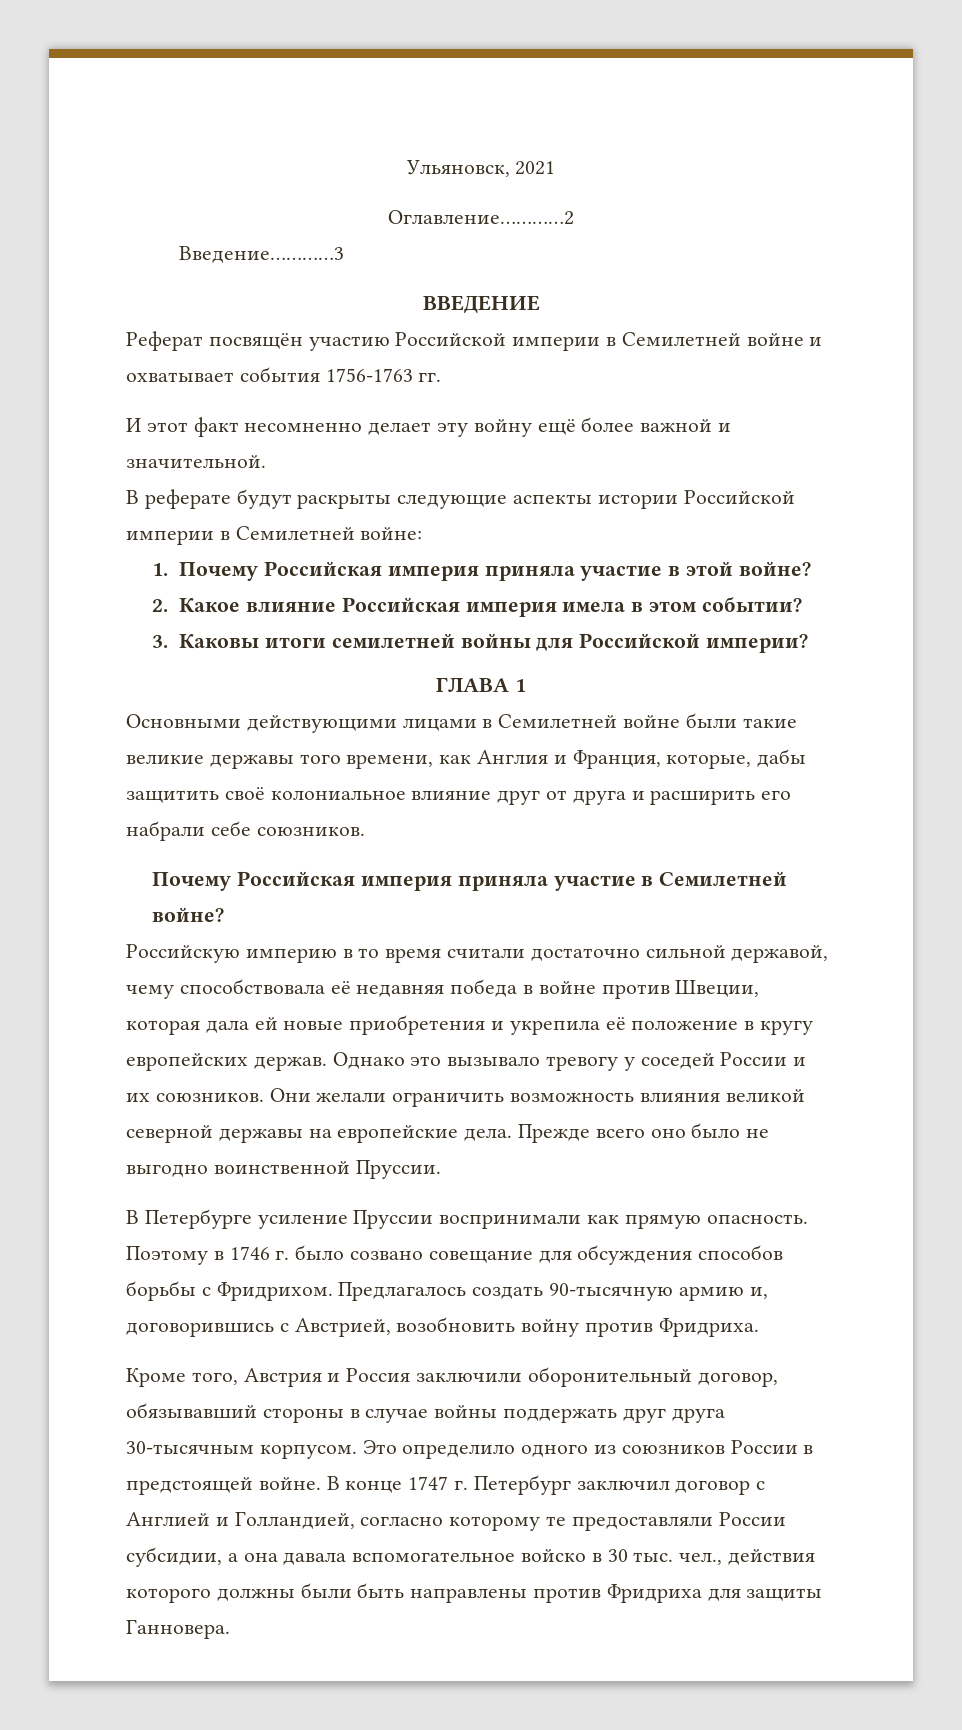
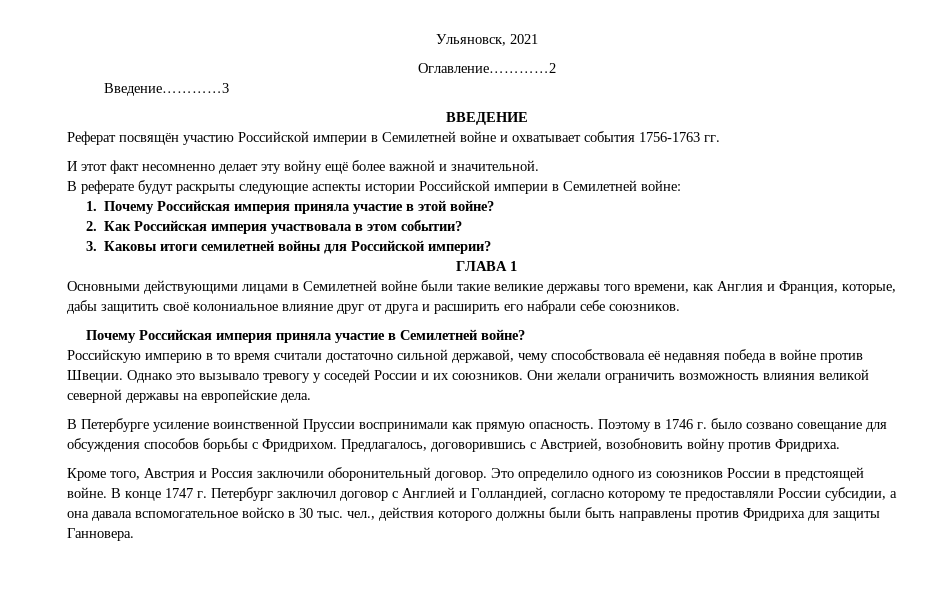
[179,597,626,617] Какое влияние Российская империя имела -> [104,220,353,234] Как Российская империя участвовала
[675,980,760,997] [126,1015,814,1035] [126,1053,327,1071] Швеции, которая дала ей новые приобретения и укрепила её положение в кругу европейских держав. -> [67,370,123,383] Швеции.
[518,1123,770,1143] [126,1160,441,1179] Прежде всего оно было не выгодно воинственной Пруссии. -> (311, 398) none
(348, 1221) none -> [213,418,299,429] воинственной
[338,1282,768,1301] Предлагалось создать 90-тысячную армию и, -> [341,439,427,452] Предлагалось,
[697,1372,778,1387] [126,1403,725,1423] [126,1441,357,1459] договор, обязывавший стороны в случае войны поддержать друг друга 30-тысячным корпусом. -> [435,471,487,481] договор.

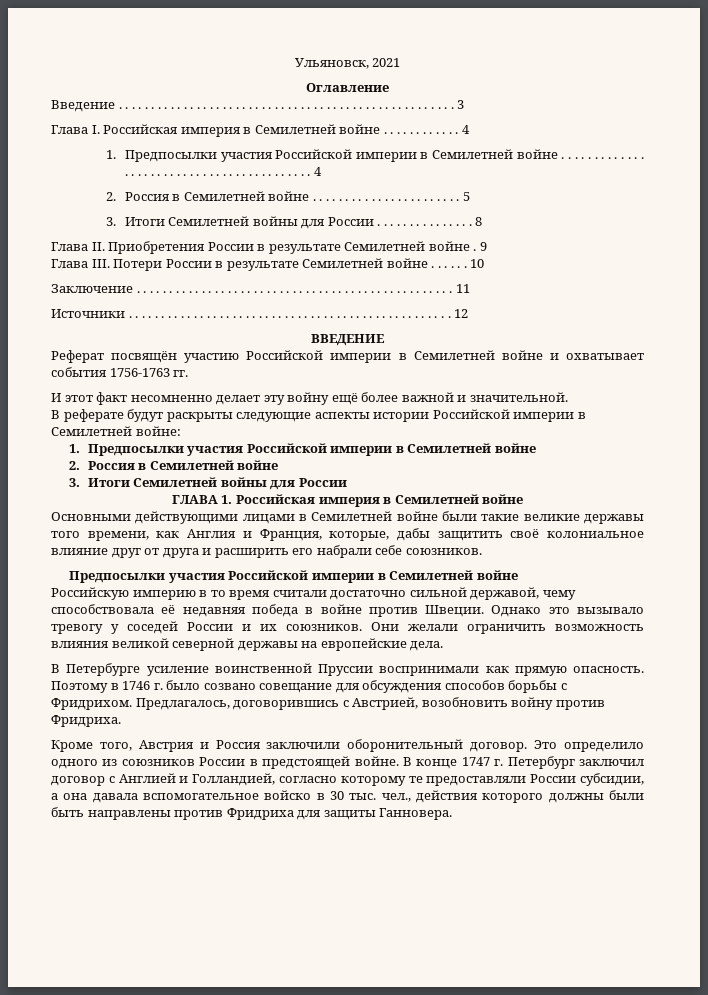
[417,63,556,73] [104,83,230,96] Оглавление…………2 // Введение…………3 -> [306,83,389,92] [51,100,465,112] [51,124,470,137] [106,149,644,162] [124,167,322,176] [106,191,470,201] [106,216,483,229] [51,241,487,254] [51,258,485,271] [51,284,470,293] [51,309,469,318] Оглавление // Введение . . . . . . . . . . . . . . . . . . . . . . . . . . . . . . . . . . . . . . . . . . . . . . . . . . . . 3 // Глава I. Российская империя в Семилетней войне . . . . . . . . . . . . 4 // 1. Предпосылки участия Российской империи в Семилетней войне . . . . . . . . . . . . . . . . . . . . . . . . . . . . . . . . . . . . . . . . . . 4 // 2. Россия в Семилетней войне . . . . . . . . . . . . . . . . . . . . . . . 5 // 3. Итоги Семилетней войны для России . . . . . . . . . . . . . . . 8 // Глава II. Приобретения России в результате Семилетней войне . 9 // Глава III. Потери России в результате Семилетней войне . . . . . . 10 // Заключение . . . . . . . . . . . . . . . . . . . . . . . . . . . . . . . . . . . . . . . . . . . . . . . . . 11 // Источники . . . . . . . . . . . . . . . . . . . . . . . . . . . . . . . . . . . . . . . . . . . . . . . . . . 12
[104,200,495,214] [85,220,463,234] [85,240,492,254] [456,261,517,271] Почему Российская империя приняла участие в этой войне? // 2. Как Российская империя участвовала в этом событии? // 3. Каковы итоги семилетней войны для Российской империи? // ГЛАВА 1 -> [87,443,536,456] [69,460,279,470] [69,477,347,490] [171,494,524,507] Предпосылки участия Российской империи в Семилетней войне // 2. Россия в Семилетней войне // 3. Итоги Семилетней войны для России // ГЛАВА 1. Российская империя в Семилетней войне
[85,329,525,343] Почему Российская империя приняла участие в Семилетней войне? -> [69,570,518,583] Предпосылки участия Российской империи в Семилетней войне

